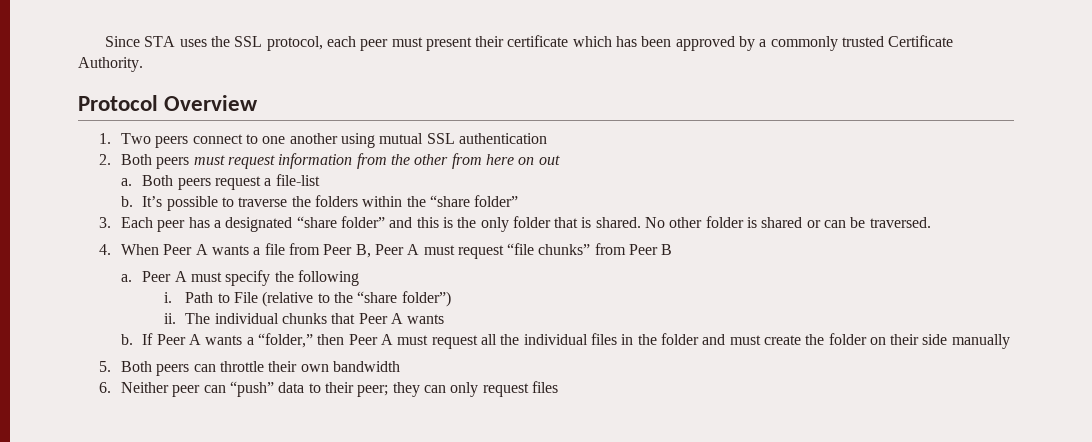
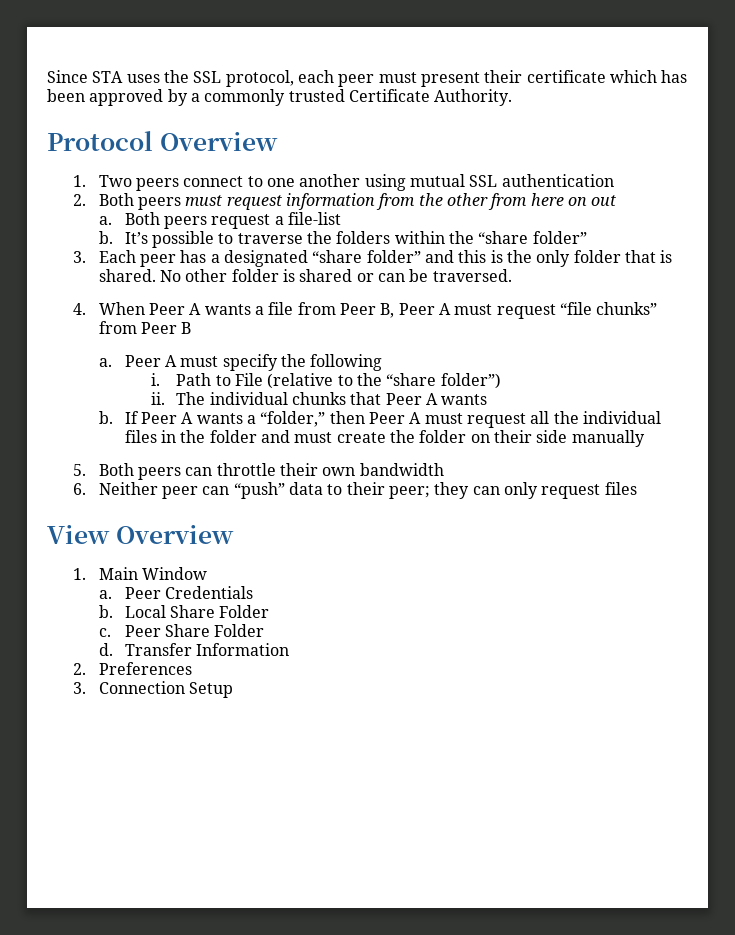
(558, 387) none -> [47,525,234,544] [72,567,208,580] [98,586,253,599] [98,605,270,618] [98,624,265,637] [98,643,289,656] [72,662,192,675] [72,681,234,698] // View Overview // 1. Main Window // a. Peer Credentials // b. Local Share Folder // c. Peer Share Folder // d. Transfer Information // 2. Preferences // 3. Connection Setup

